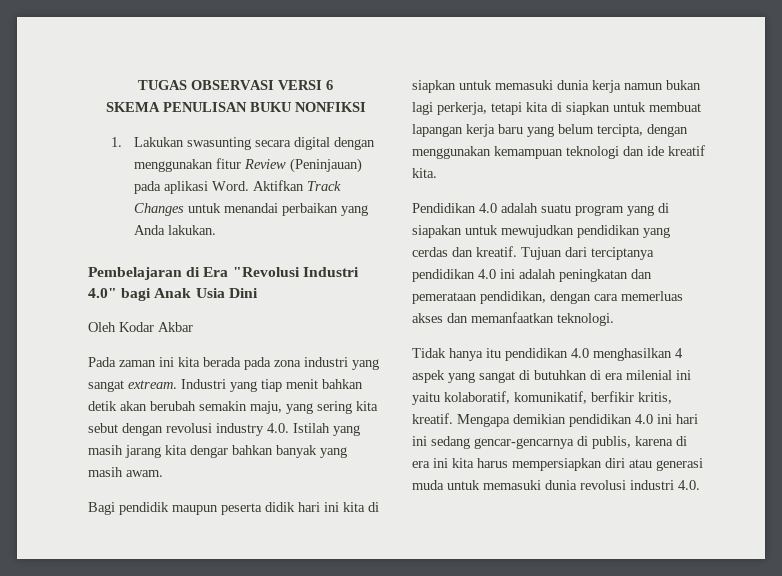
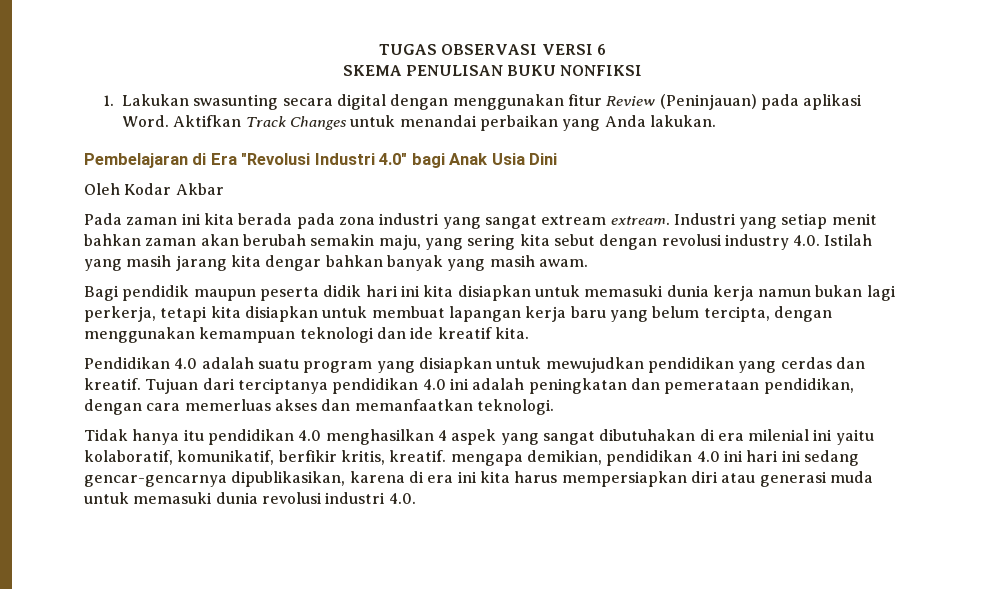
(124, 386) none -> [541,215,607,225] extream
[261,379,282,392] tiap -> [781,213,828,229] setiap
[88,401,117,411] detik -> [145,238,197,246] zaman
[368,502,379,512] [412,80,456,93] di siapkan -> [457,285,531,301] disiapkan
[551,102,610,115] di siapkan -> [244,306,318,322] disiapkan
[658,203,669,213] [412,225,462,238] di siapakan -> [418,357,492,373] disiapkan
[519,370,587,380] di butuhkan -> [599,429,696,441] dibutuhakan
[457,414,566,427] Mengapa demikian -> [450,450,602,466] mengapa demikian,
[577,436,631,449] di publis, -> [231,471,346,487] dipublikasikan,

